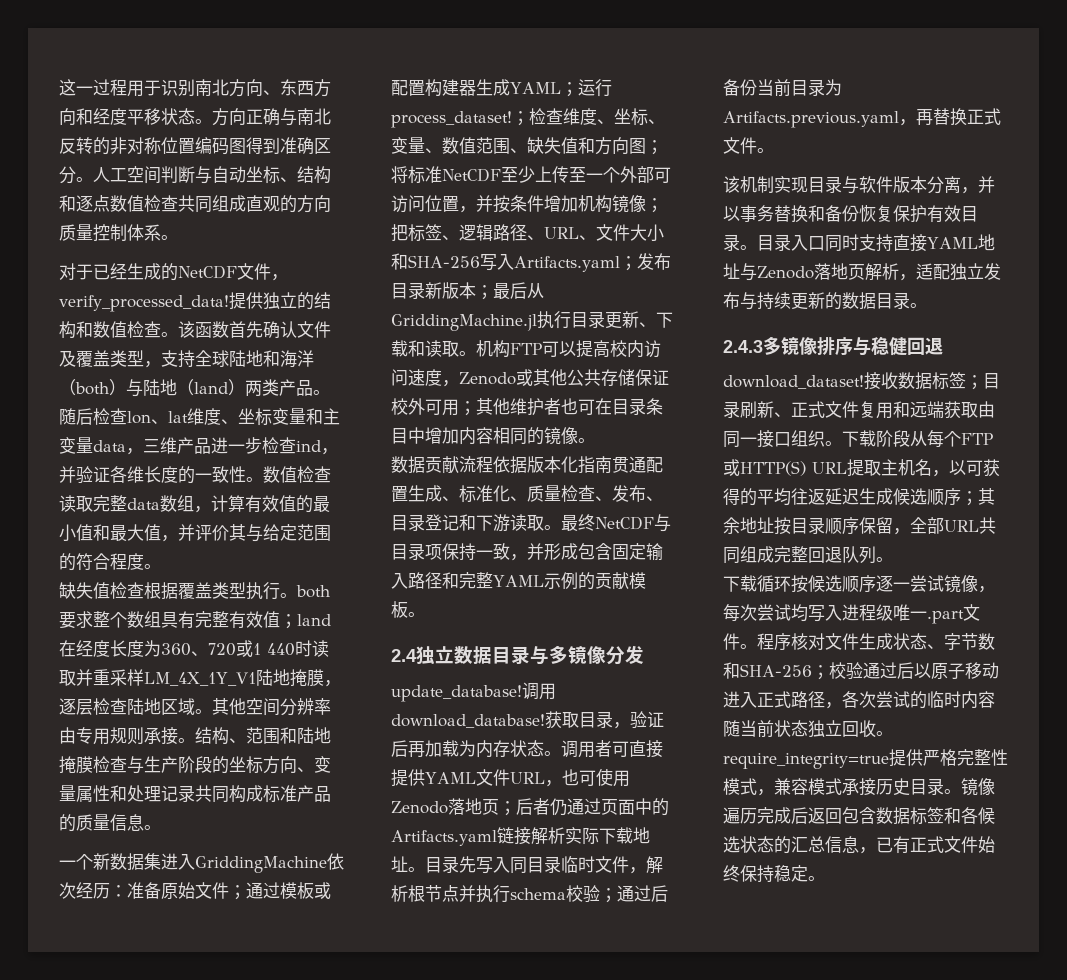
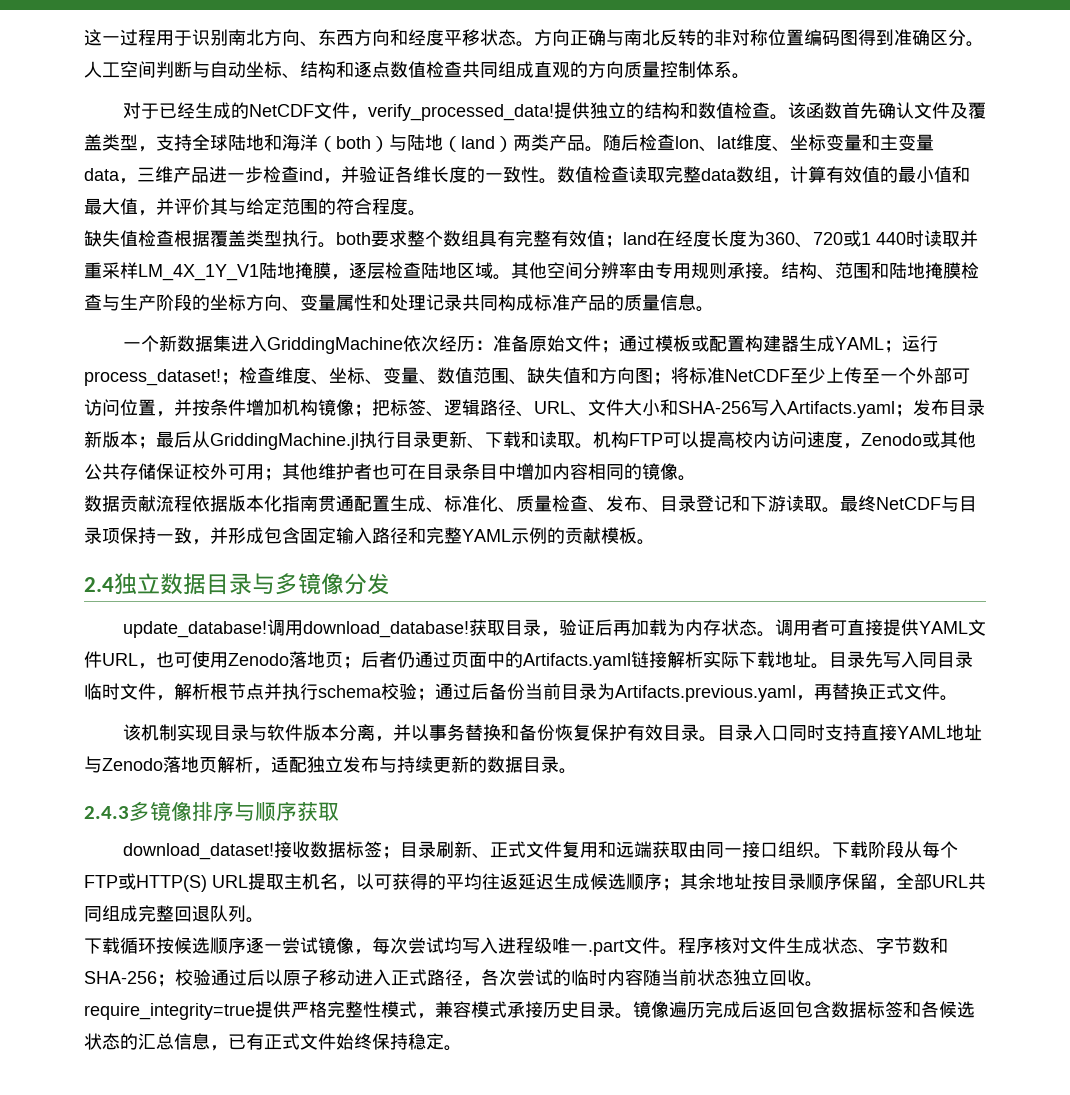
[871,336,943,356] 稳健回退 -> [255,801,339,822] 顺序获取

